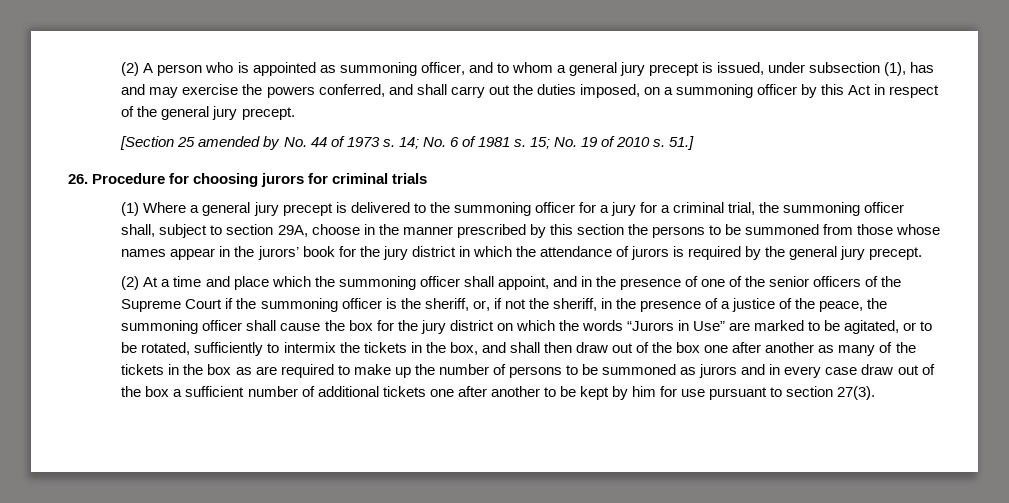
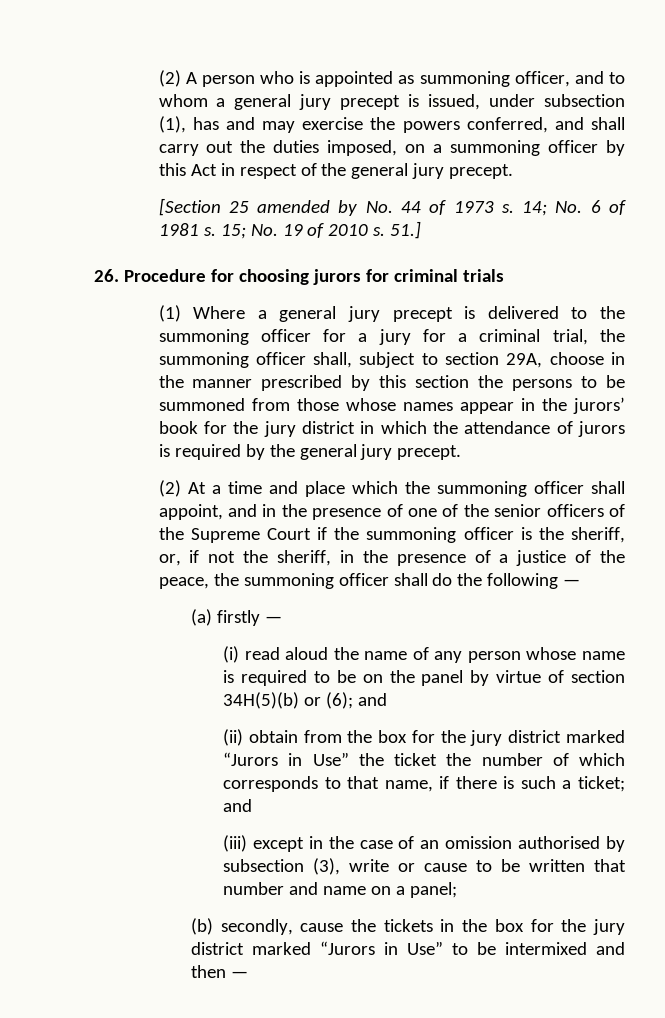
[280,320,933,334] [121,342,893,356] cause the box for the jury district on which the words “Jurors in Use” are marked to be agitated, or to be rotated, sufficiently to intermix the tickets in the box, and shall then draw out of the box one after another as many of -> [432,573,581,589] [190,609,282,626] [223,646,625,663] [223,670,626,686] [223,692,388,709] [223,729,625,746] [223,752,625,766] [223,776,625,792] [223,799,253,812] [223,835,625,852] [223,858,626,875] [223,882,458,898] [190,918,344,935] do the following — // (a) firstly — // (i) read aloud the name of any person whose name is required to be on the panel by virtue of section 34H(5)(b) or (6); and // (ii) obtain from the box for the jury district marked “Jurors in Use” the ticket the number of which corresponds to that name, if there is such a ticket; and // (iii) except in the case of an omission authorised by subsection (3), write or cause to be written that number and name on a panel; // (b) secondly, cause
[235,364,935,378] [121,386,876,400] as are required to make up the number of persons to be summoned as jurors and in every case draw out of the box a sufficient number of additional tickets one after another to be kept by him for use pursuant to section 27(3). -> [530,919,625,935] [190,941,626,955] [190,965,248,978] for the jury district marked “Jurors in Use” to be intermixed and then —

